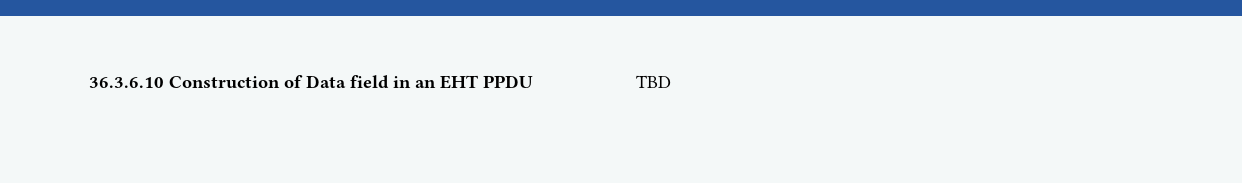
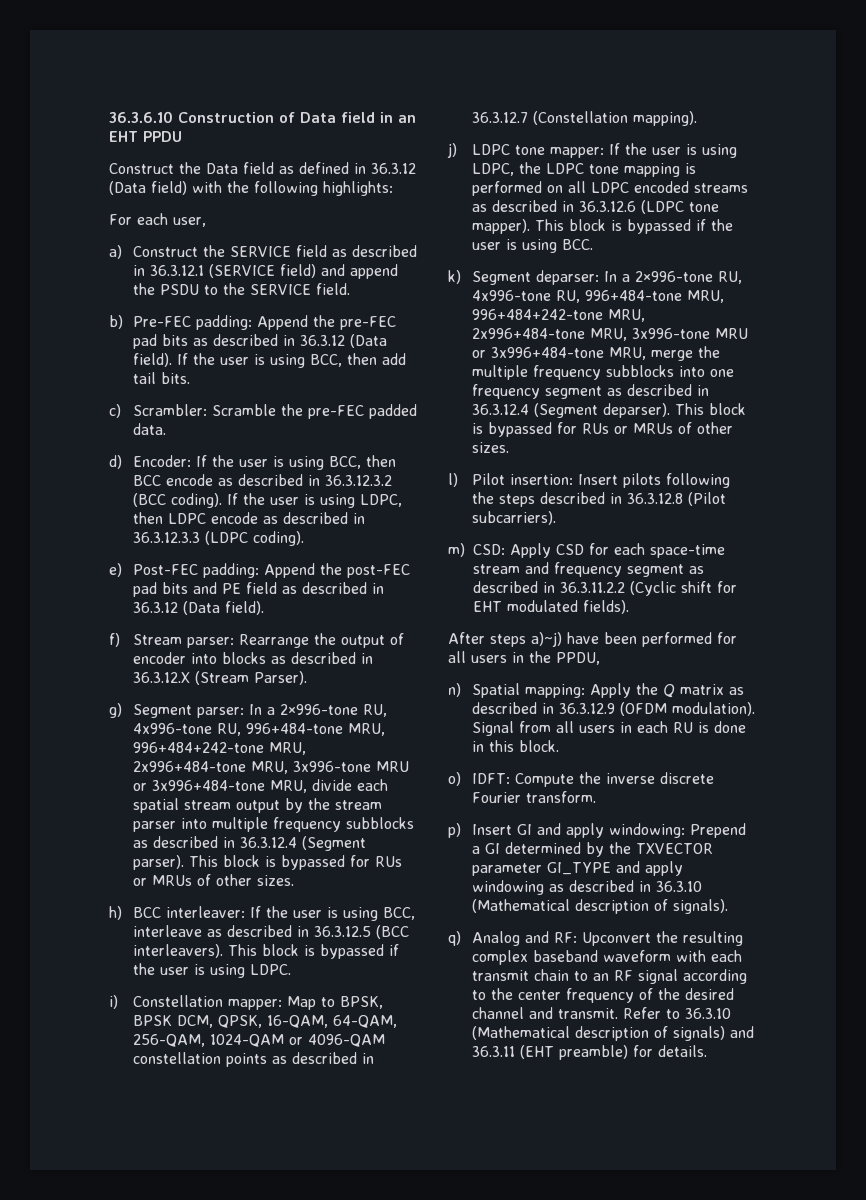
[636,75,671,88] TBD -> [109,162,416,174] [109,181,393,196] [109,213,206,227] [109,245,418,259] [133,264,399,279] [133,283,351,295] [109,315,397,330] [133,334,388,349] [133,353,407,368] [133,372,191,384] [109,404,418,419] [133,423,167,435] [109,455,397,470] [133,474,393,486] [133,493,403,508] [133,512,366,524] [133,531,305,546] [109,563,411,578] [133,582,385,597] [133,601,265,615] [109,633,405,648] [133,652,374,664] [133,671,308,685] [109,703,388,718] [133,723,386,736] [133,742,307,755] [133,761,410,774] [133,779,389,793] [133,798,383,813] [133,817,415,832] [133,836,367,851] [133,855,403,870] [133,874,295,886] [109,906,416,921] [133,925,410,939] [133,944,400,959] [133,963,292,978] [109,995,384,1010] [133,1015,398,1028] [133,1034,386,1047] [133,1052,375,1067] [472,111,698,126] [447,143,738,158] [472,162,697,177] [472,181,749,196] [472,200,720,214] [472,219,734,234] [472,239,594,253] [448,270,743,285] [472,290,725,303] [472,309,646,322] [472,328,749,341] [472,346,721,361] [472,365,735,380] [472,384,710,399] [472,403,747,418] [472,422,734,437] [472,442,510,453] [448,473,731,488] [472,492,727,507] [472,511,557,525] [448,543,725,558] [473,562,704,577] [473,581,737,596] [473,600,629,614] [448,632,737,647] [448,651,600,665] [448,683,745,698] [472,702,756,716] [472,721,747,736] [472,740,560,752] [448,772,715,787] [472,791,597,803] [448,823,747,838] [472,842,714,857] [472,861,684,876] [472,880,703,895] [472,899,729,914] [448,931,744,946] [472,950,743,965] [472,969,748,984] [472,988,735,1003] [472,1007,732,1019] [472,1026,755,1041] [472,1045,708,1060] Construct the Data field as defined in 36.3.12 (Data field) with the following highlights: // For each user, // a) Construct the SERVICE field as described in 36.3.12.1 (SERVICE field) and append the PSDU to the SERVICE field. // b) Pre-FEC padding: Append the pre-FEC pad bits as described in 36.3.12 (Data field). If the user is using BCC, then add tail bits. // c) Scrambler: Scramble the pre-FEC padded data. // d) Encoder: If the user is using BCC, then BCC encode as described in 36.3.12.3.2 (BCC coding). If the user is using LDPC, then LDPC encode as described in 36.3.12.3.3 (LDPC coding). // e) Post-FEC padding: Append the post-FEC pad bits and PE field as described in 36.3.12 (Data field). // f) Stream parser: Rearrange the output of encoder into blocks as described in 36.3.12.X (Stream Parser). // g) Segment parser: In a 2×996-tone RU, 4x996-tone RU, 996+484-tone MRU, 996+484+242-tone MRU, 2x996+484-tone MRU, 3x996-tone MRU or 3x996+484-tone MRU, divide each spatial stream output by the stream parser into multiple frequency subblocks as described in 36.3.12.4 (Segment parser). This block is bypassed for RUs or MRUs of other sizes. // h) BCC interleaver: If the user is using BCC, interleave as described in 36.3.12.5 (BCC interleavers). This block is bypassed if the user is using LDPC. // i) Constellation mapper: Map to BPSK, BPSK DCM, QPSK, 16-QAM, 64-QAM, 256-QAM, 1024-QAM or 4096-QAM constellation points as described in 36.3.12.7 (Constellation mapping). // j) LDPC tone mapper: If the user is using LDPC, the LDPC tone mapping is performed on all LDPC encoded streams as described in 36.3.12.6 (LDPC tone mapper). This block is bypassed if the user is using BCC. // k) Segment deparser: In a 2×996-tone RU, 4x996-tone RU, 996+484-tone MRU, 996+484+242-tone MRU, 2x996+484-tone MRU, 3x996-tone MRU or 3x996+484-tone MRU, merge the multiple frequency subblocks into one frequency segment as described in 36.3.12.4 (Segment deparser). This block is bypassed for RUs or MRUs of other sizes. // l) Pilot insertion: Insert pilots following the steps described in 36.3.12.8 (Pilot subcarriers). // m) CSD: Apply CSD for each space-time stream and frequency segment as described in 36.3.11.2.2 (Cyclic shift for EHT modulated fields). // After steps a)~j) have been performed for all users in the PPDU, // n) Spatial mapping: Apply the Q matrix as described in 36.3.12.9 (OFDM modulation). Signal from all users in each RU is done in this block. // o) IDFT: Compute the inverse discrete Fourier transform. // p) Insert GI and apply windowing: Prepend a GI determined by the TXVECTOR parameter GI_TYPE and apply windowing as described in 36.3.10 (Mathematical description of signals). // q) Analog and RF: Upconvert the resulting complex baseband waveform with each transmit chain to an RF signal according to the center frequency of the desired channel and transmit. Refer to 36.3.10 (Mathematical description of signals) and 36.3.11 (EHT preamble) for details.

